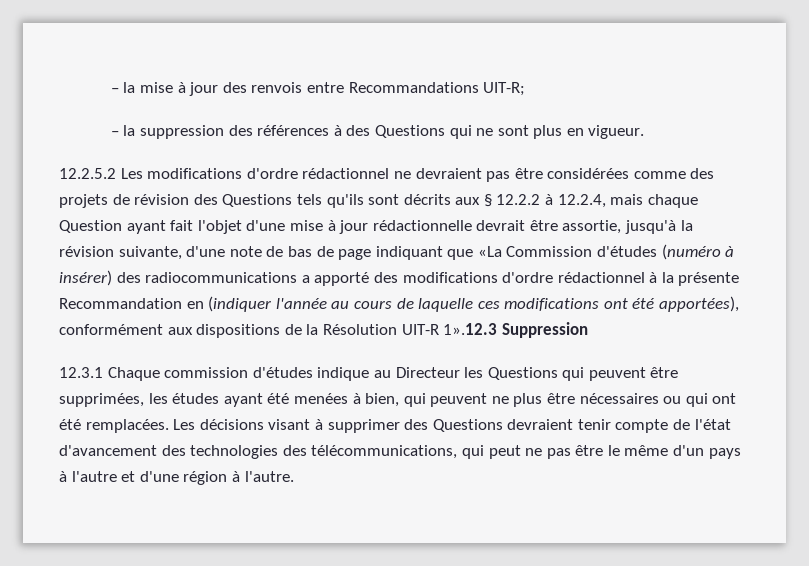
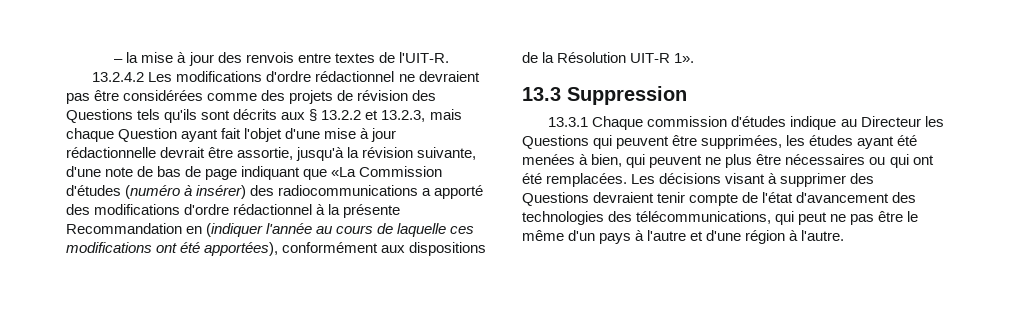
[348,82,526,96] [110,125,645,139] [59,168,116,179] Recommandations UIT-R; // – la suppression des références à des Questions qui ne sont plus en vigueur. // 12.2.5.2 -> [334,52,449,63] [92,72,145,82] textes de l'UIT-R. // 13.2.4.2
[496,194,606,208] 12.2.2 à 12.2.4, -> [321,110,426,122] 13.2.2 et 13.2.3,
[443,323,498,335] 1».12.3 -> [674,53,695,63] [522,87,561,101] 1». // 13.3
[59,367,103,378] 12.3.1 -> [548,117,589,127] 13.3.1

